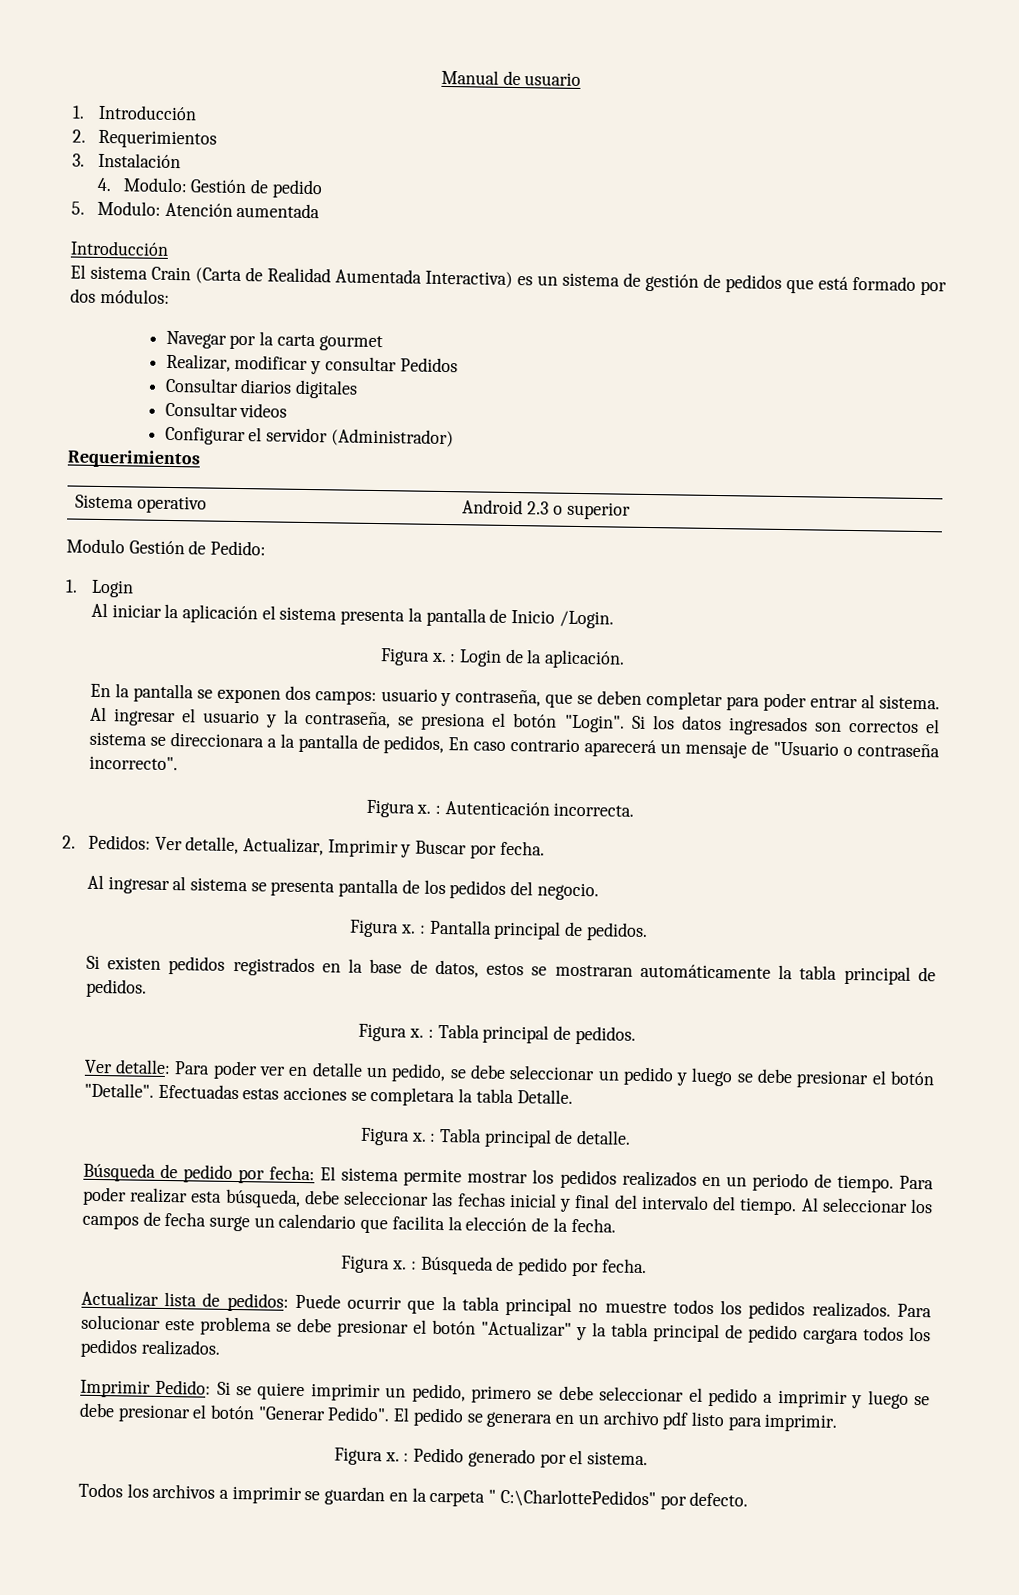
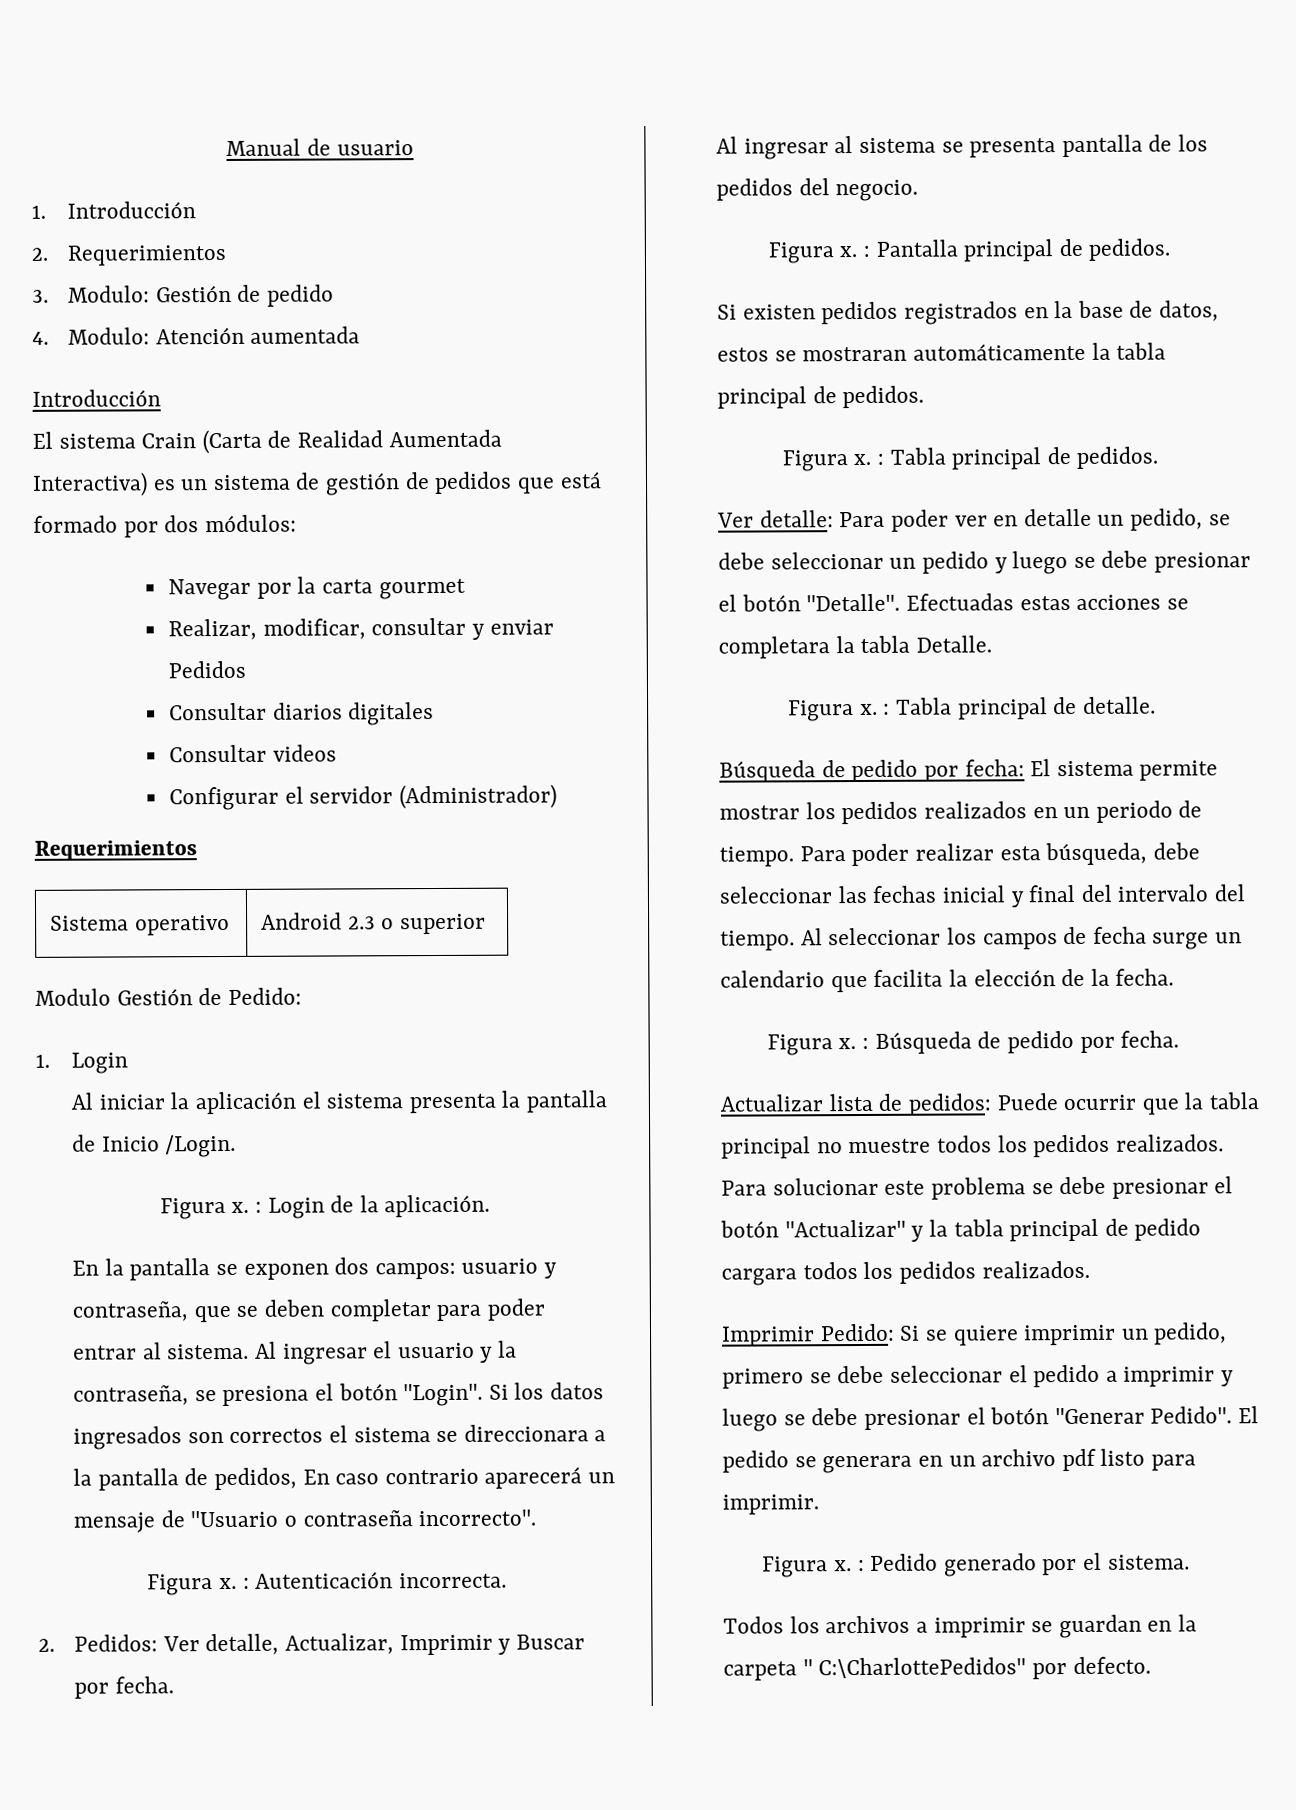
[97,152,181,169] [96,177,112,192] Instalación // 4. -> (49, 296) none
[71,201,85,215] 5. -> [32,331,49,345] 4.
[234,354,397,375] modificar y consultar -> [262,617,554,640] modificar, consultar y enviar

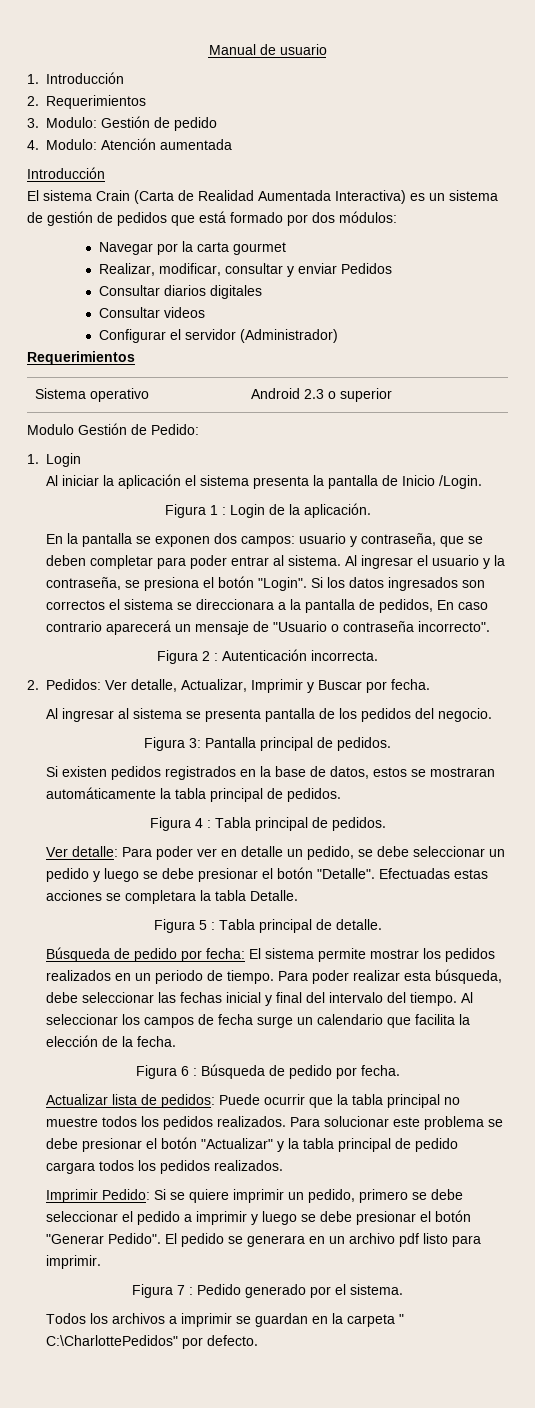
[231,1201,250,1213] x. -> [209,505,218,515] 1
[218,1577,237,1590] x. -> [202,651,210,661] 2
[839,245,870,258] x. : -> [189,738,201,748] 3:
[853,453,872,466] x. -> [194,818,203,828] 4
[859,703,878,716] x. -> [198,920,207,930] 5
[838,1038,857,1050] x. -> [180,1066,189,1076] 6
[833,1560,852,1572] x. -> [177,1285,185,1295] 7

